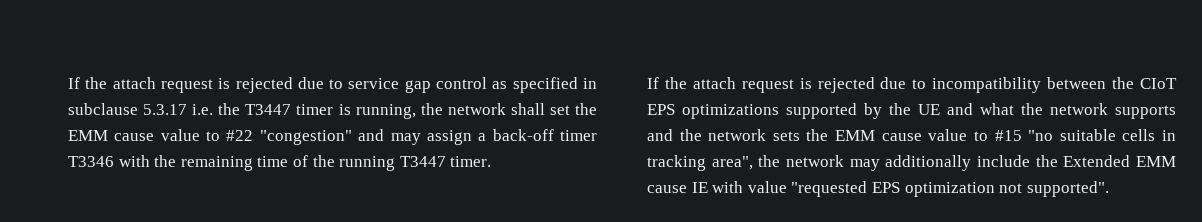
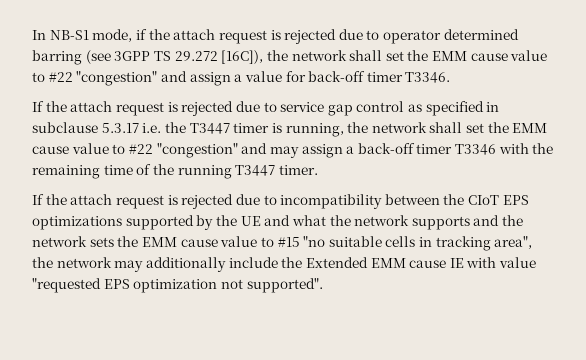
(68, 83) none -> [32,29,519,44] [32,50,548,65] [32,71,451,86] In NB-S1 mode, if the attach request is rejected due to operator determined barring (see 3GPP TS 29.272 [16C]), the network shall set the EMM cause value to #22 "congestion" and assign a value for back-off timer T3346. //

